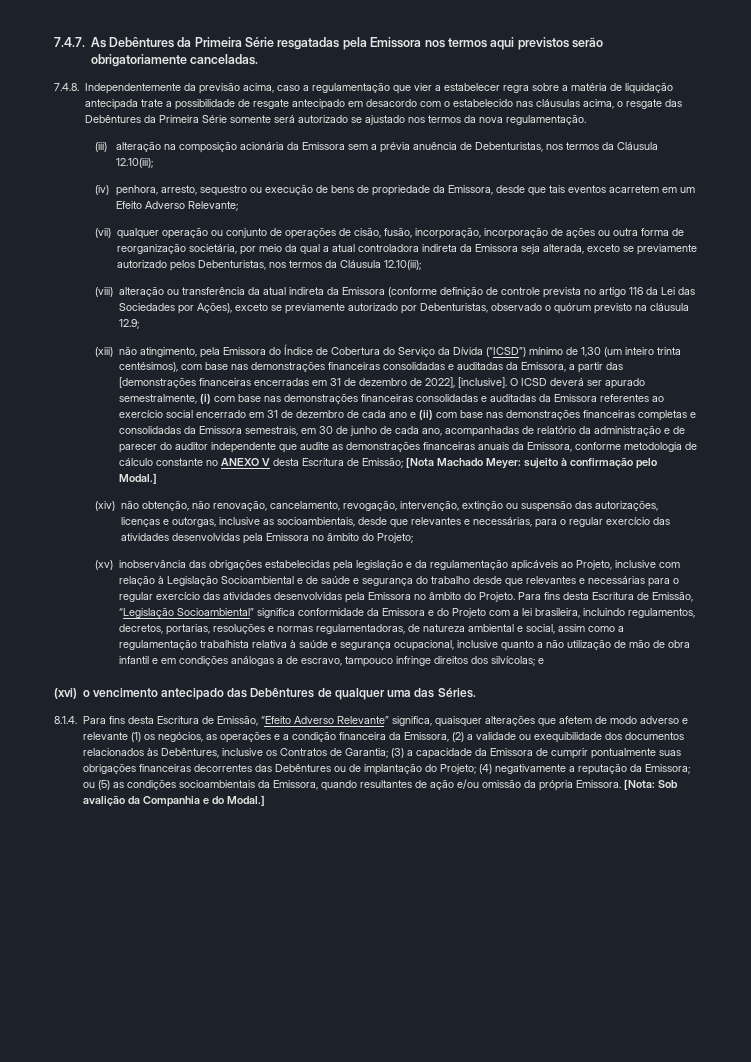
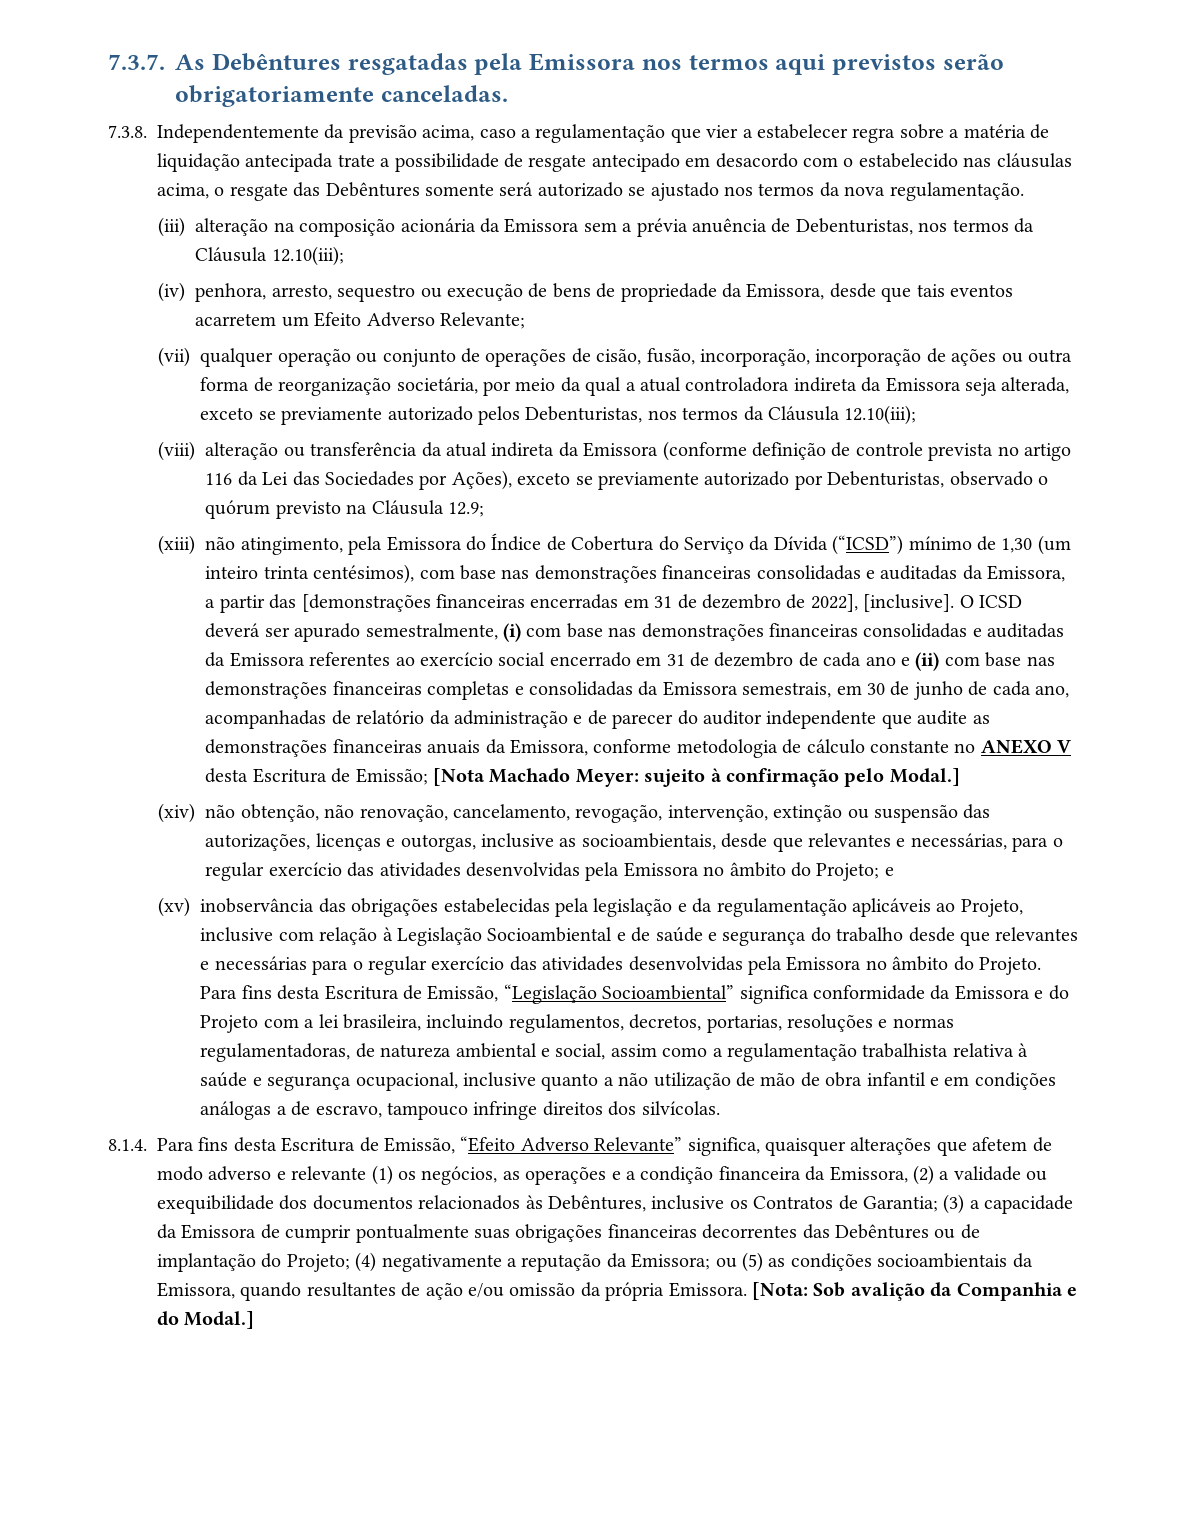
[54,37,85,47] 7.4.7. -> [108,54,165,70] 7.3.7.
[177,37,274,47] da Primeira Série -> (341, 62) none
[54,83,79,91] 7.4.8. -> [108,125,147,138] 7.3.8.
[143,115,227,123] da Primeira Série -> (420, 189) none
[662,187,678,193] em -> (277, 319) none
[649,303,689,311] cláusula -> [371,500,444,515] Cláusula
(413, 538) none -> [884,867,894,876] e
[490,656,544,666] [54,688,476,700] silvícolas; e // (xvi) o vencimento antecipado das Debêntures de qualquer uma das Séries. -> [641,1101,720,1115] silvícolas.

